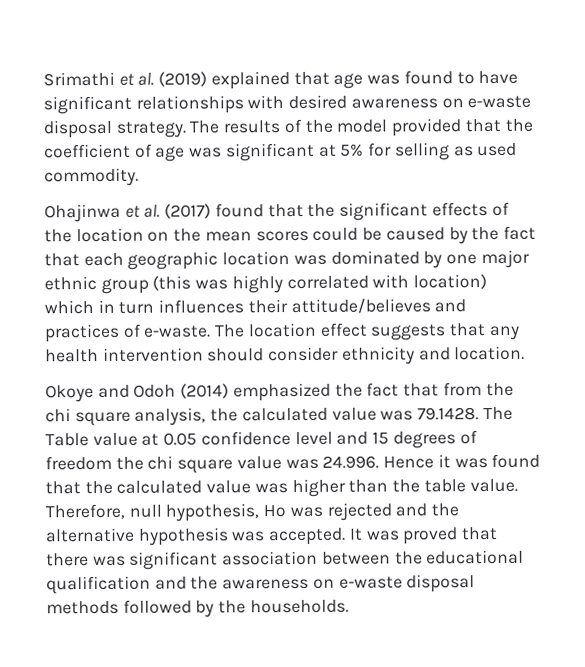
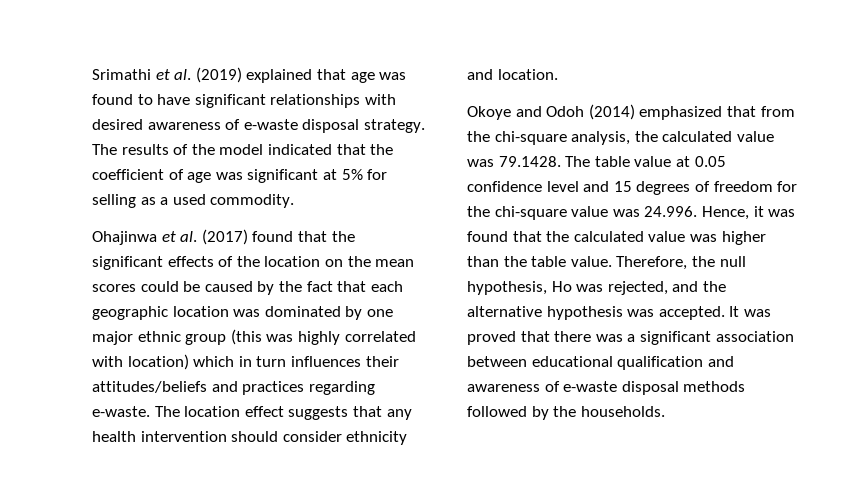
[441,98,464,109] on -> [225,119,241,130] of
[391,118,463,137] provided -> [267,144,332,155] indicated
(474, 151) none -> [160,197,169,205] a
[290,298,431,315] attitude/believes -> [92,381,207,393] attitudes/beliefs
[122,323,142,338] of -> [308,381,375,395] regarding
[334,382,400,397] the fact -> (723, 113) none
[45,408,131,427] chi square -> [494,131,567,145] chi-square
[45,433,89,447] Table -> [594,156,630,167] table
[115,455,234,474] the chi square -> [777,181,798,192] [467,206,567,220] for the chi-square
[383,456,435,469] Hence -> [701,206,749,220] Hence,
(125, 511) none -> [691,256,715,267] the
[326,502,392,521] rejected -> [607,281,668,295] rejected,
(126, 561) none -> [627,334,636,342] a
[394,551,423,565] the -> (527, 361) none
[190,576,335,590] the awareness on -> [467,381,560,392] awareness of

